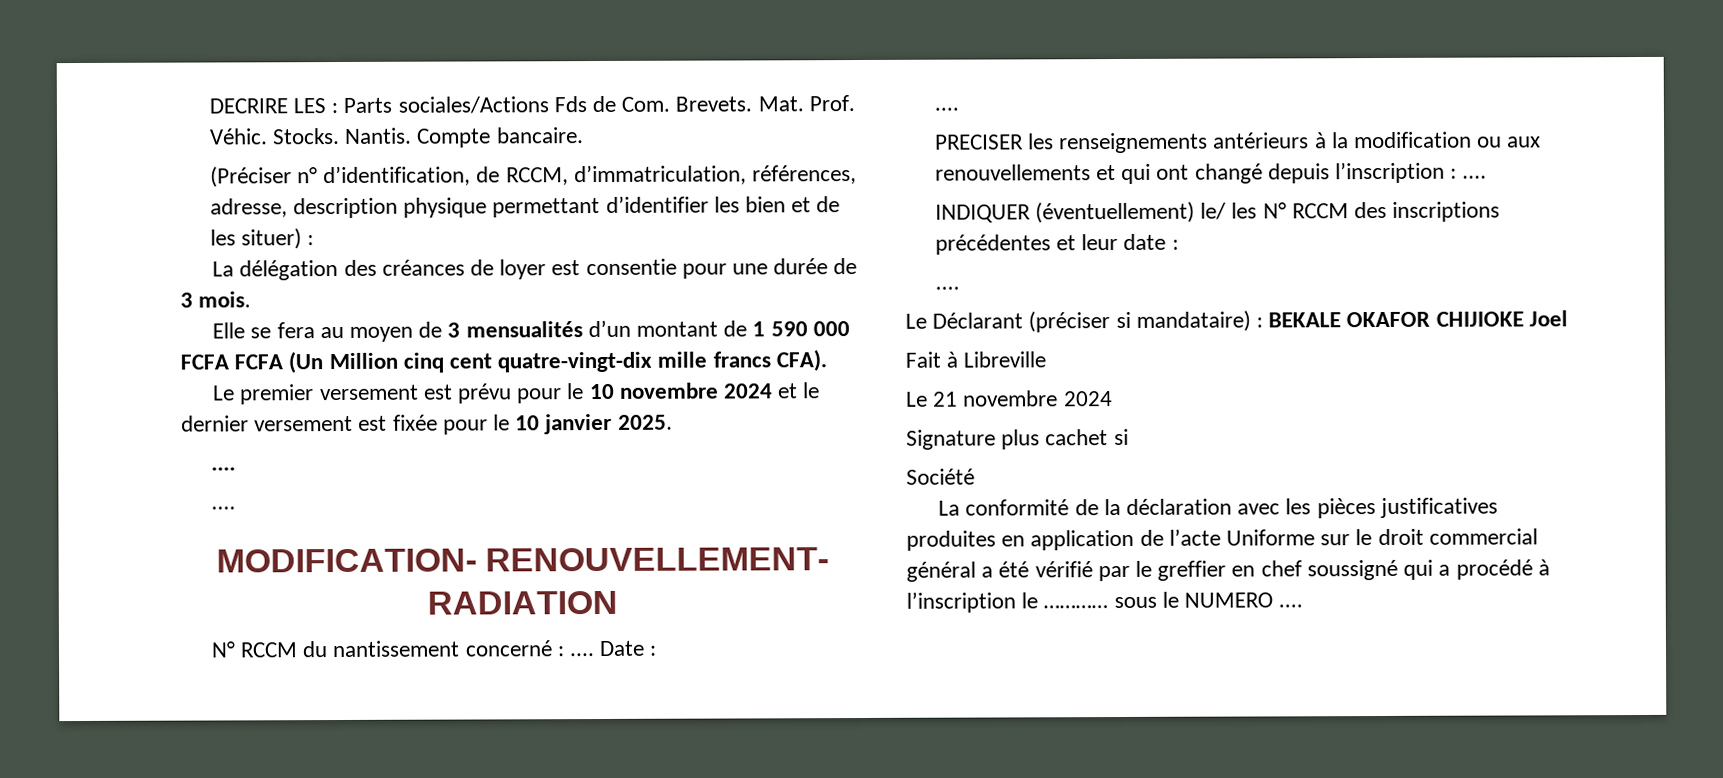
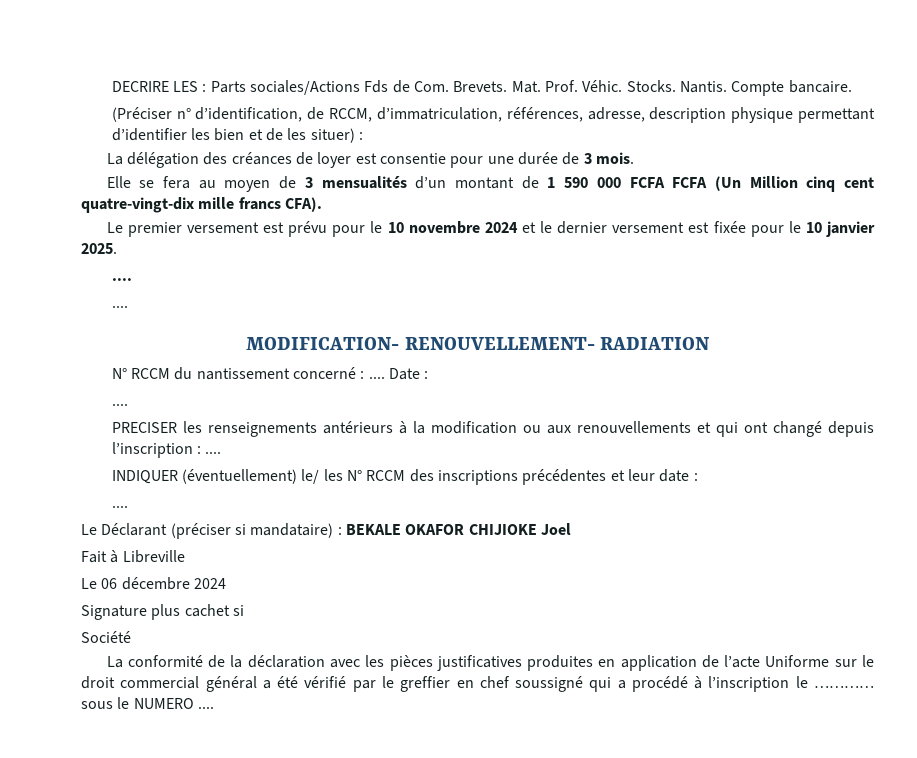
[933,390,1059,407] 21 novembre -> [101,577,190,590] 06 décembre

